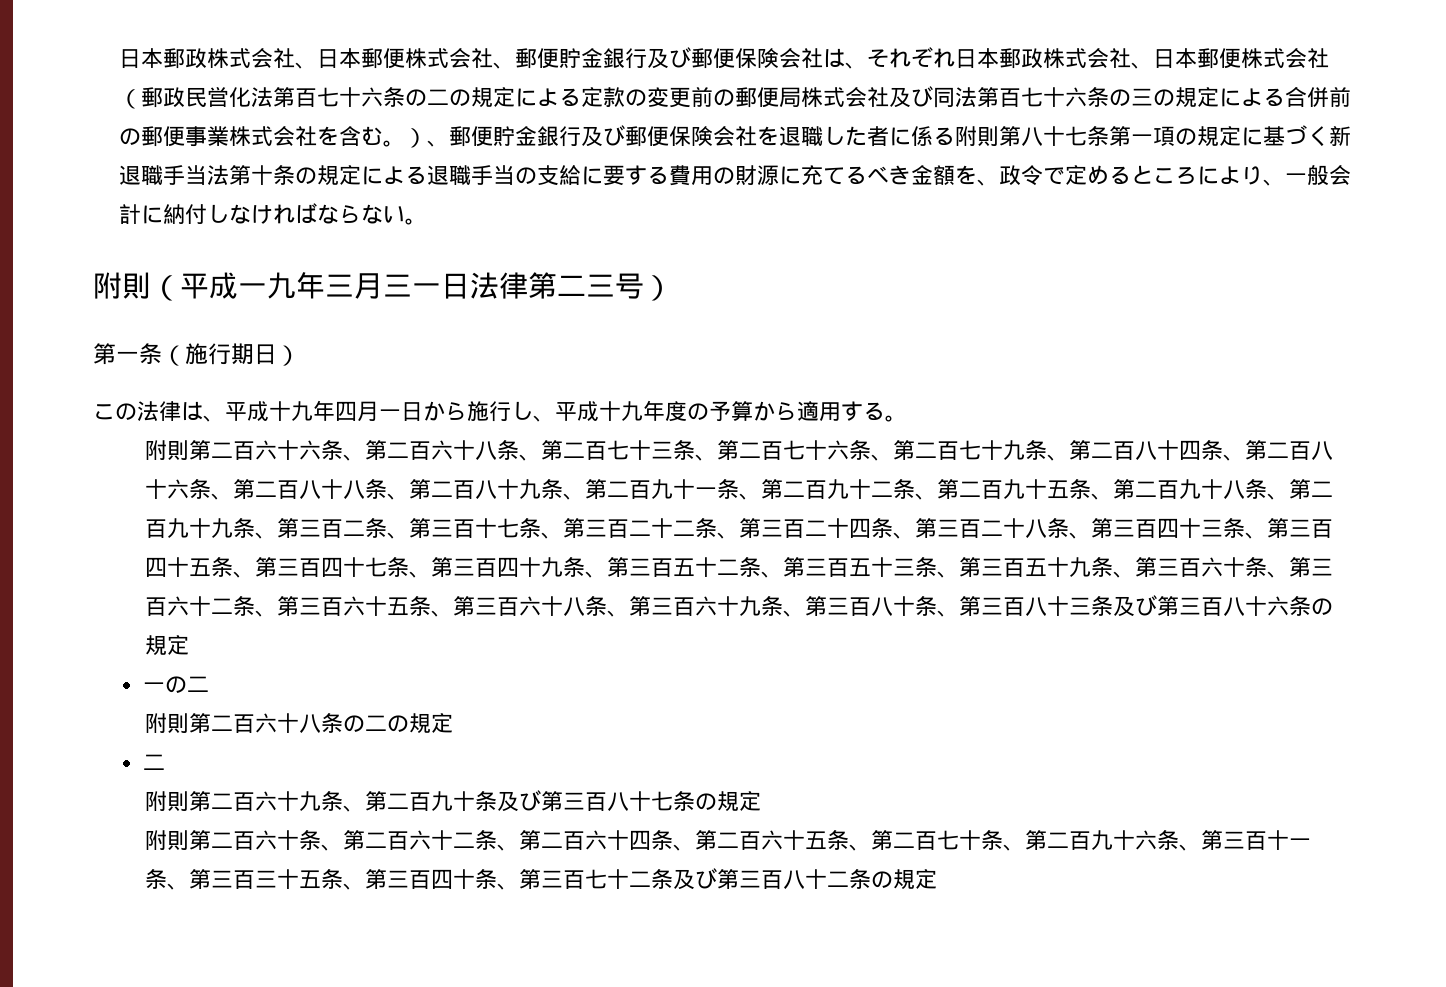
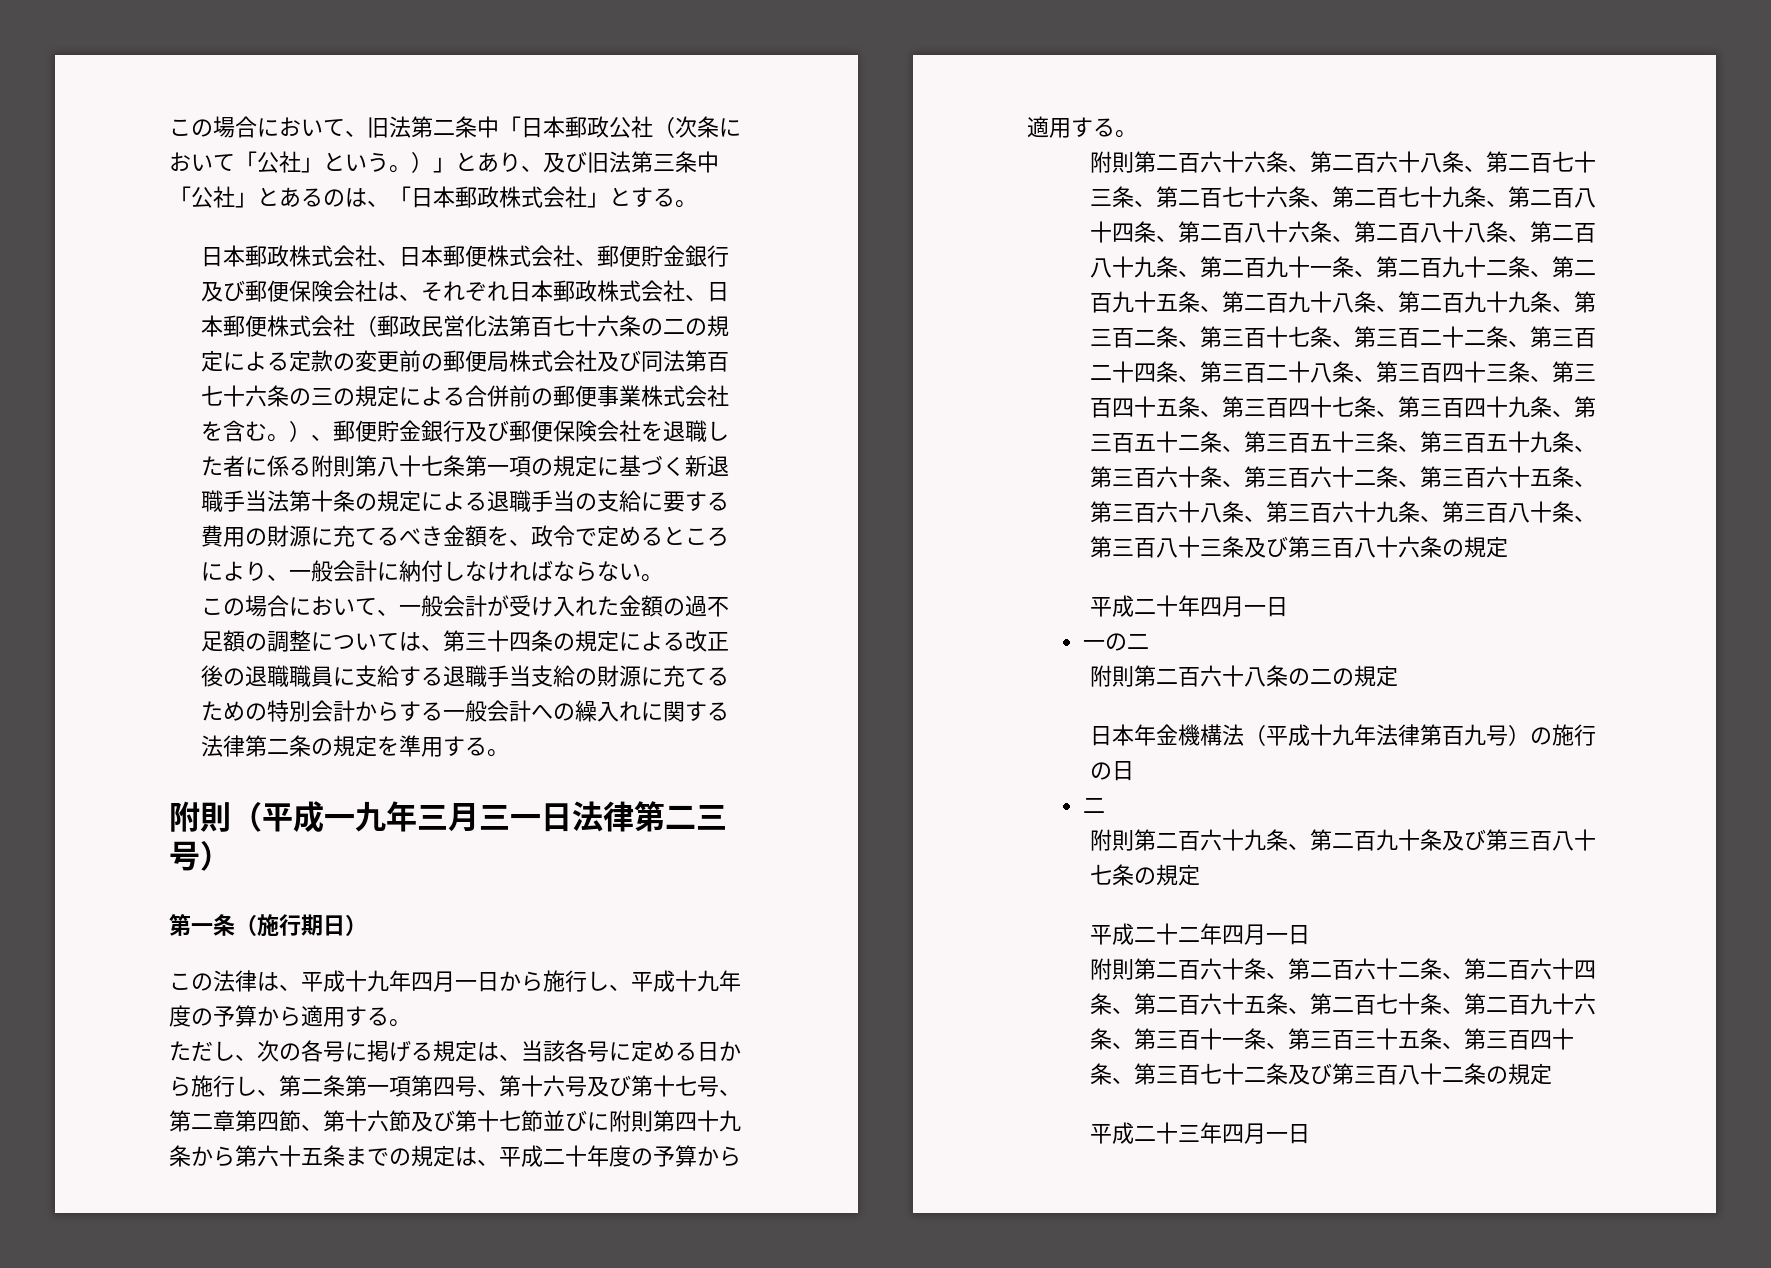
(118, 58) none -> [169,116,741,138] [169,151,719,173] [169,186,697,208] この場合において、旧法第二条中「日本郵政公社（次条において「公社」という。）」とあり、及び旧法第三条中「公社」とあるのは、「日本郵政株式会社」とする。 //
(427, 221) none -> [200,595,729,617] [200,630,729,652] [200,665,729,687] [200,700,729,722] [200,735,509,757] // この場合において、一般会計が受け入れた金額の過不足額の調整については、第三十四条の規定による改正後の退職職員に支給する退職手当支給の財源に充てるための特別会計からする一般会計への繰入れに関する法律第二条の規定を準用する。
(907, 418) none -> [169,1040,741,1062] [169,1075,741,1097] [169,1110,741,1132] [169,1145,741,1167] [1027,116,1137,138] // ただし、次の各号に掲げる規定は、当該各号に定める日から施行し、第二条第一項第四号、第十六号及び第十七号、第二章第四節、第十六節及び第十七節並びに附則第四十九条から第六十五条までの規定は、平成二十年度の予算から適用する。
(189, 645) none -> [1090,595,1289,617] // 平成二十年四月一日
(453, 723) none -> [1090,724,1597,746] [1090,761,1135,781] // 日本年金機構法（平成十九年法律第百九号）の施行の日
(761, 801) none -> [1090,923,1311,945] // 平成二十二年四月一日
(937, 879) none -> [1090,1122,1311,1144] // 平成二十三年四月一日

